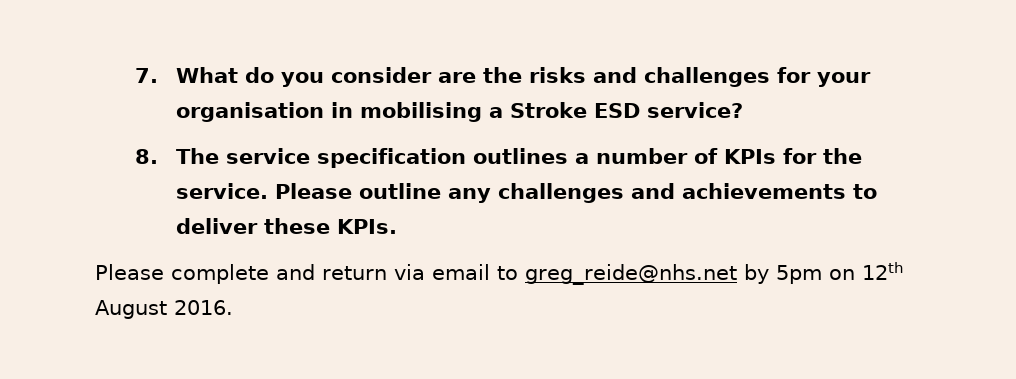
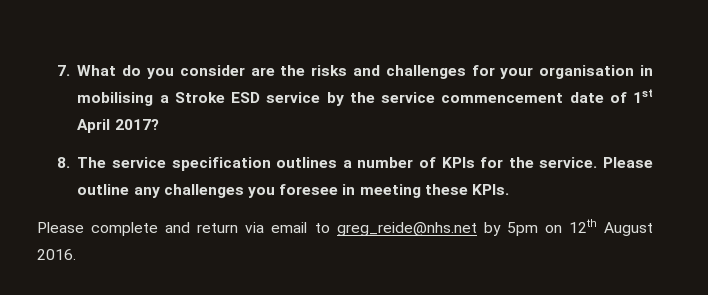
[646,102,743,118] service? -> [266,89,654,106] [77,119,159,133] service by the service commencement date of 1st April 2017?
[630,183,877,199] [175,218,258,234] and achievements to deliver -> [248,184,421,198] you foresee in meeting

